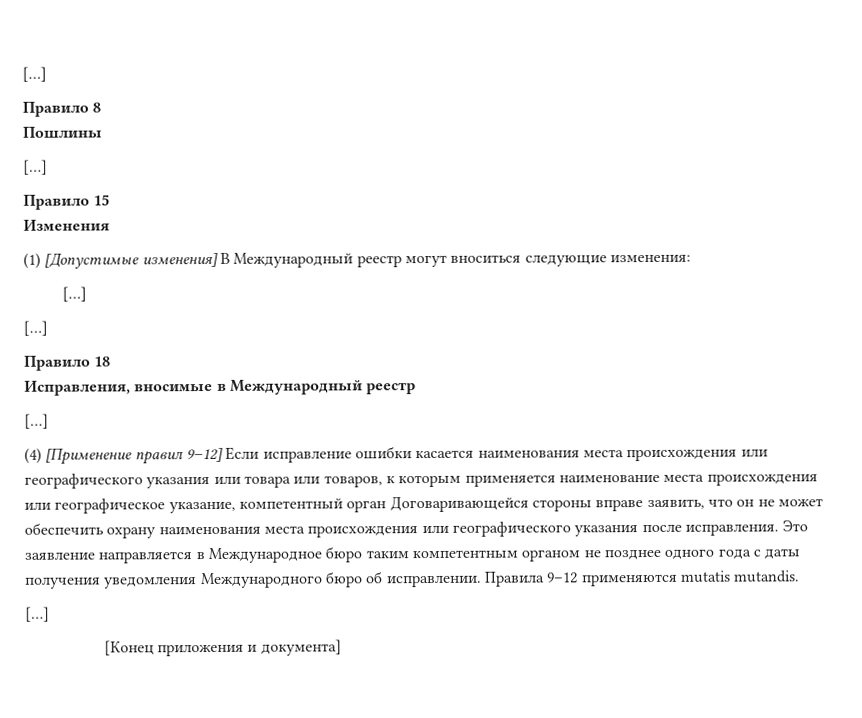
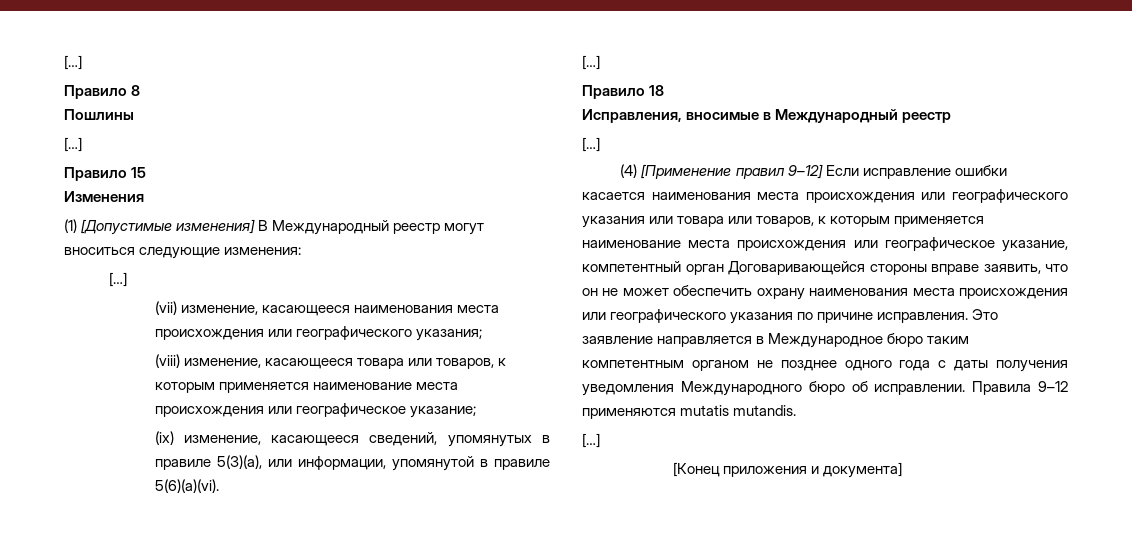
(88, 294) none -> [154,301,499,316] [154,326,482,341] [154,354,506,369] [154,382,458,393] [154,403,476,418] [154,431,550,447] [154,455,550,471] [154,479,219,493] // (vii) изменение, касающееся наименования места происхождения или географического указания; // (viii) изменение, касающееся товара или товаров, к которым применяется наименование места происхождения или географическое указание; // (ix) изменение, касающееся сведений, упомянутых в правиле 5(3)(a), или информации, упомянутой в правиле 5(6)(a)(vi).
[641,523,682,533] после -> [797,312,874,323] по причине

